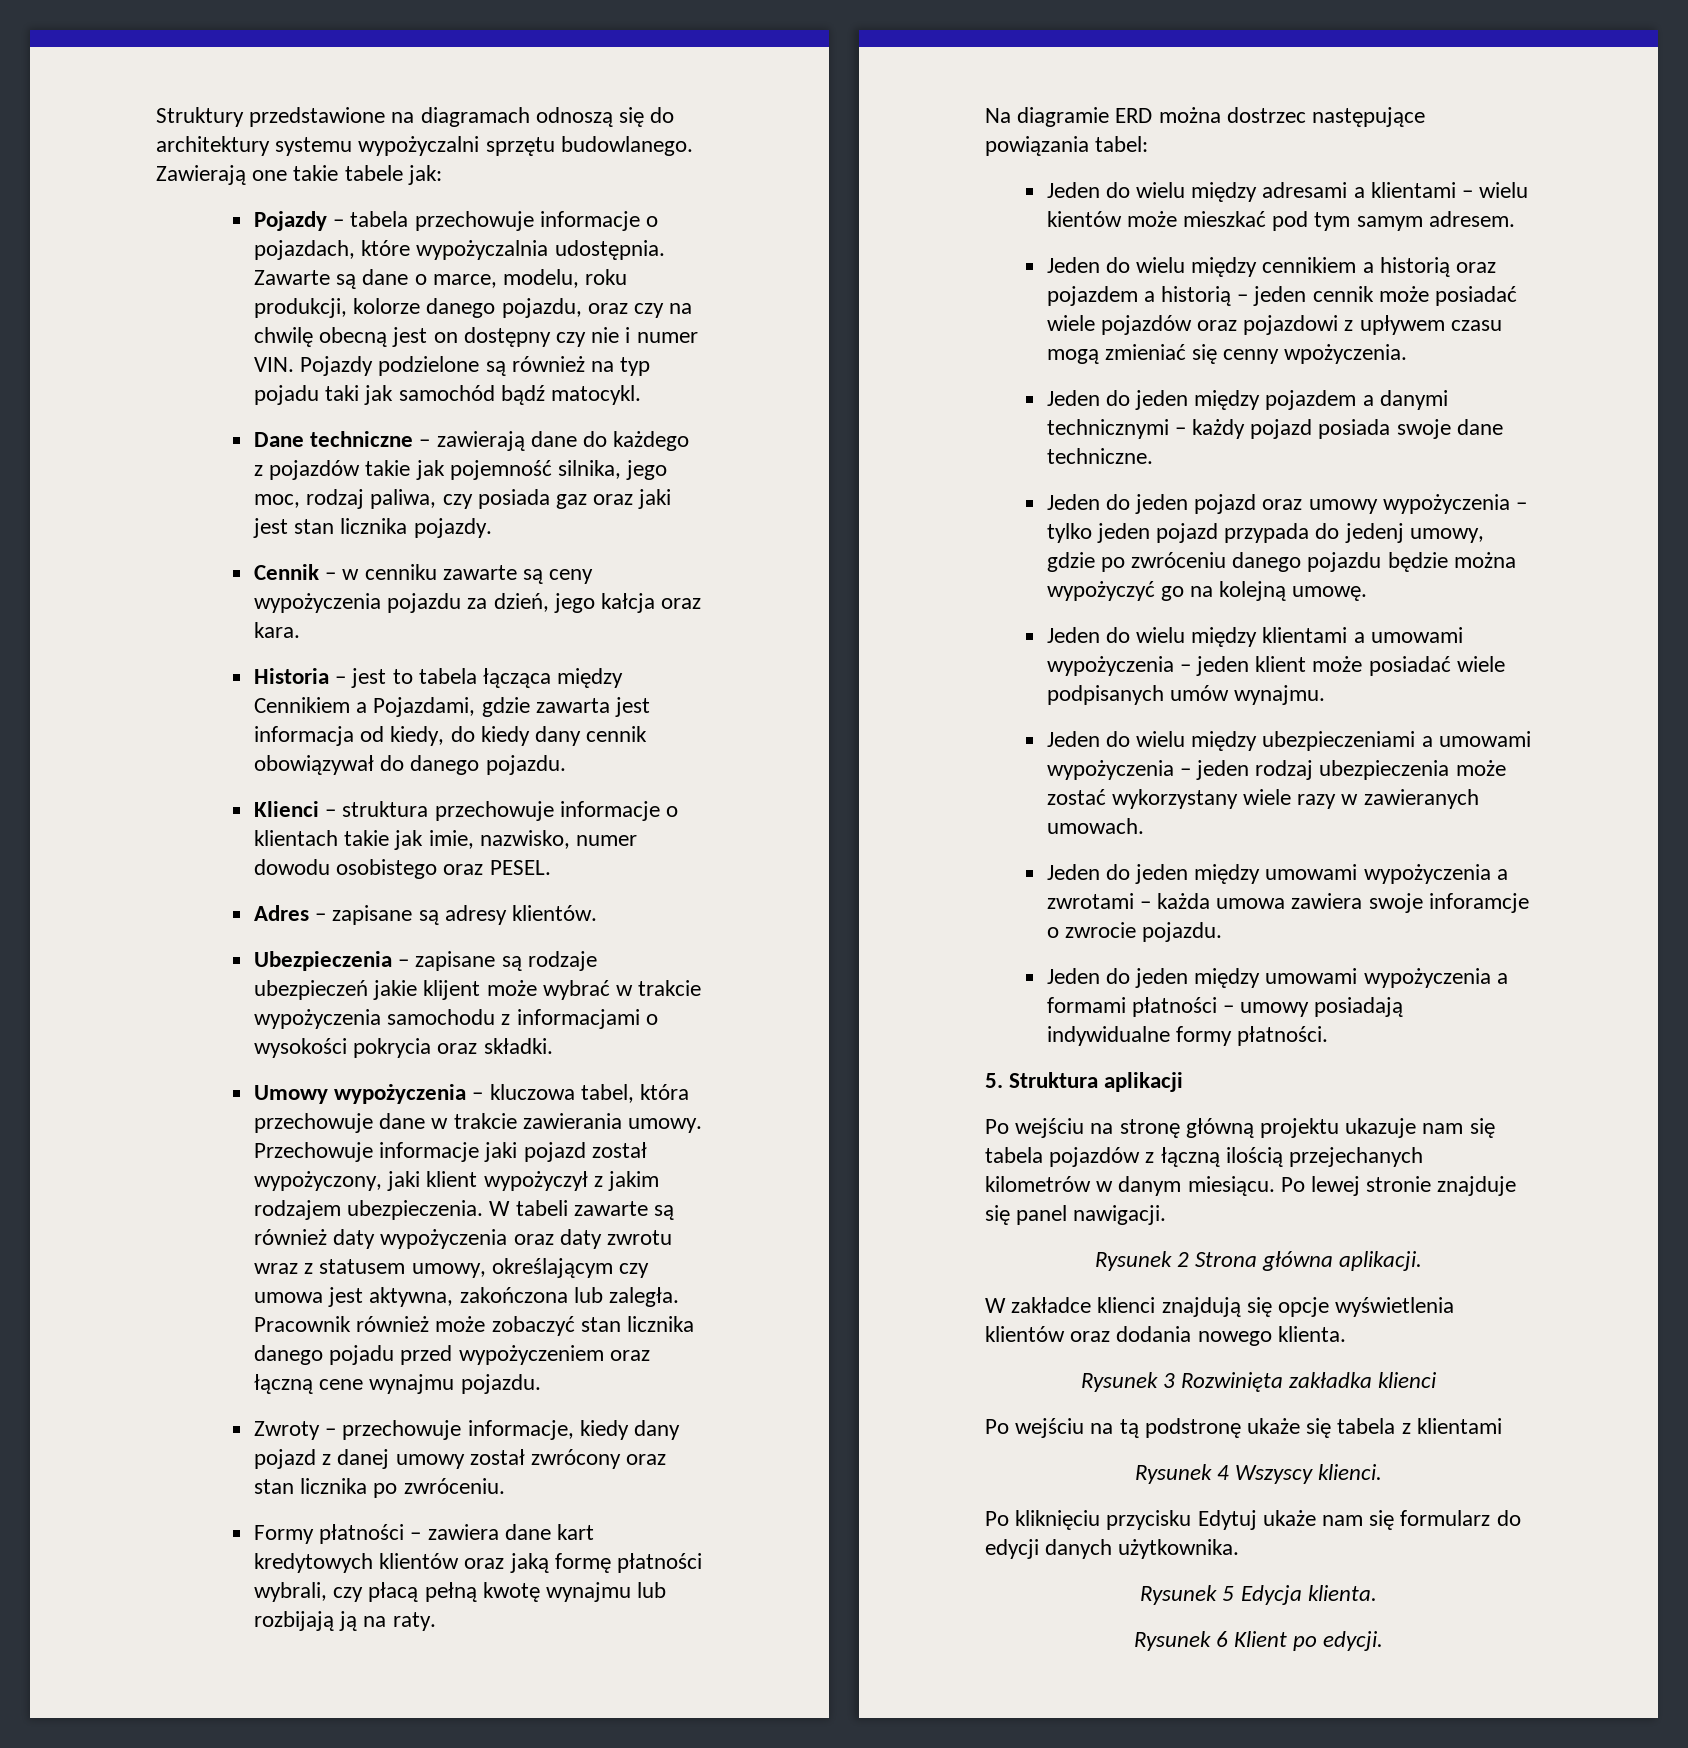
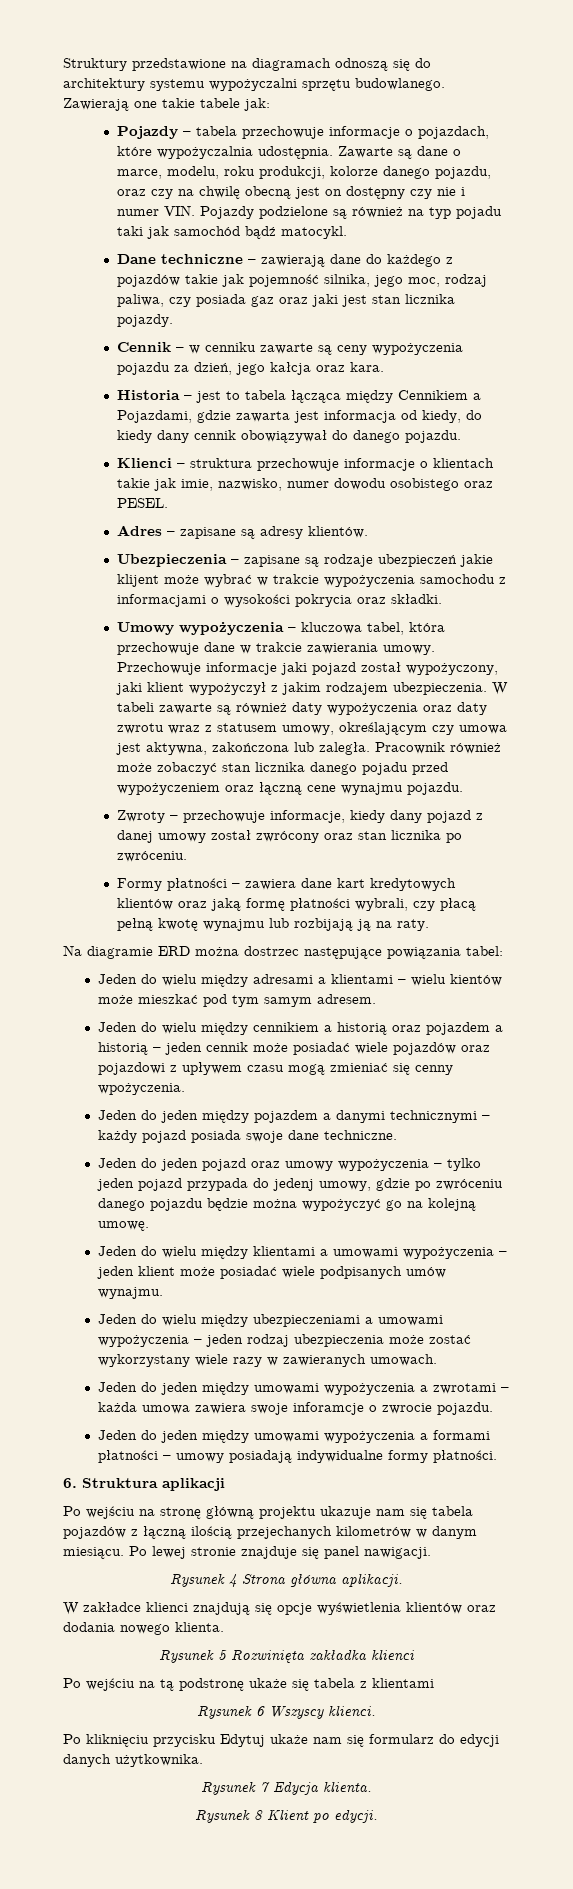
[985,1073,1003,1088] 5. -> [63,1478,77,1488] 6.
[1176,1252,1189,1267] 2 -> [229,1574,237,1587] 4
[1162,1373,1175,1388] 3 -> [218,1650,227,1660] 5
[1216,1465,1229,1480] 4 -> [256,1706,265,1716] 6
[1222,1586,1235,1601] 5 -> [260,1782,270,1792] 7
[1215,1631,1228,1647] 6 -> [254,1810,263,1820] 8

